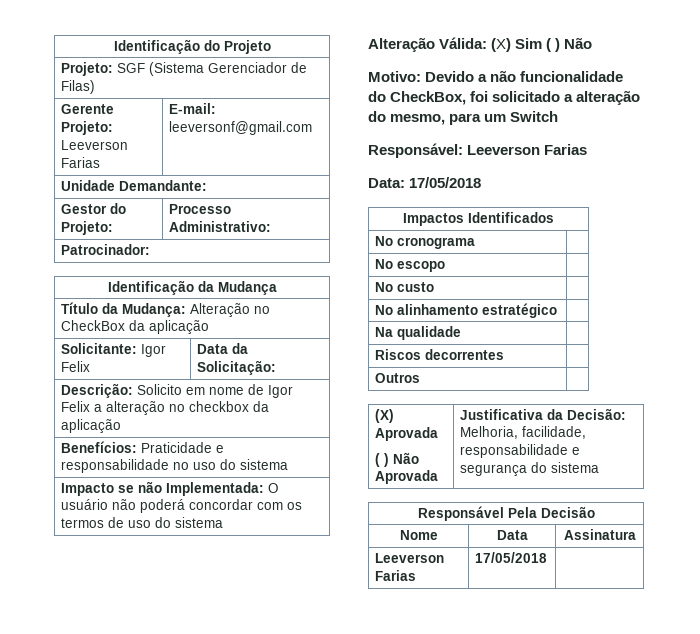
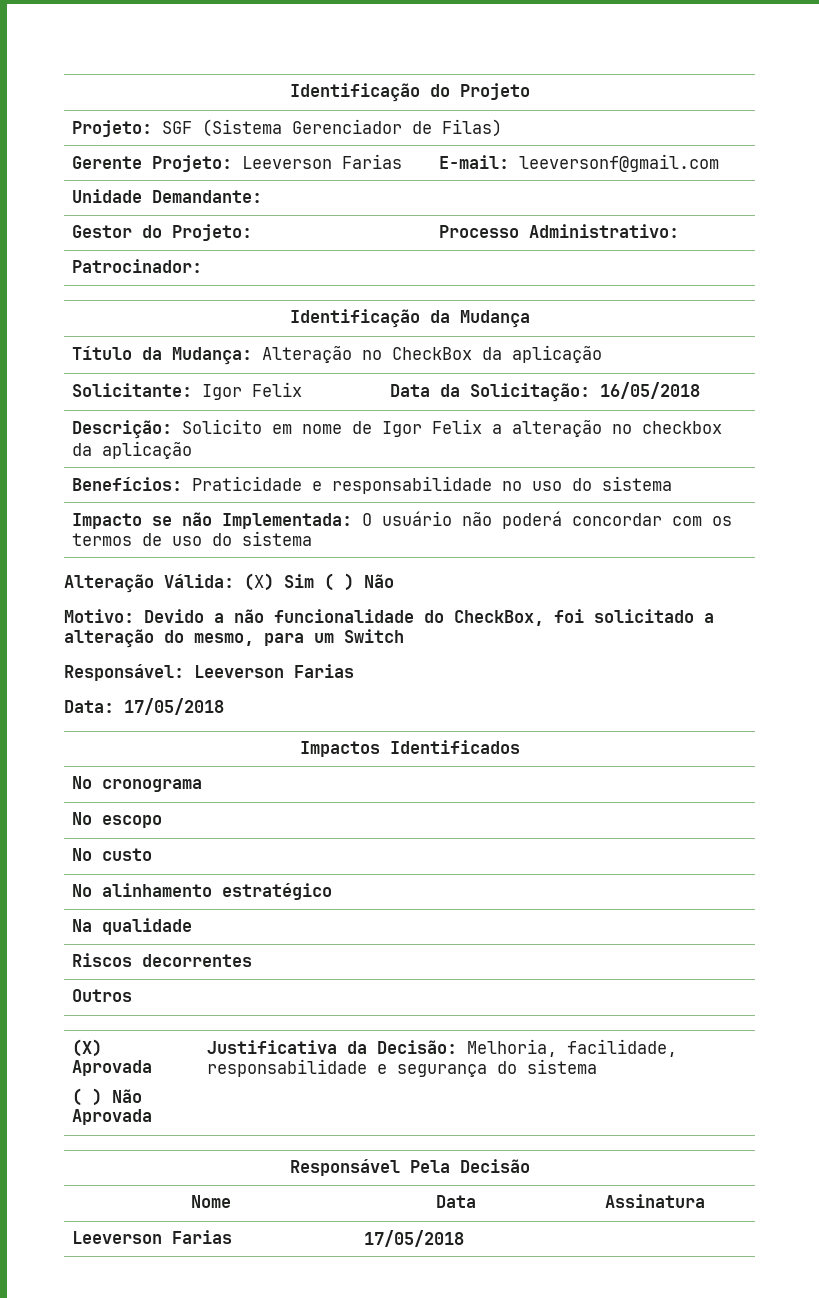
(277, 367) none -> [600,382,701,399] 16/05/2018

